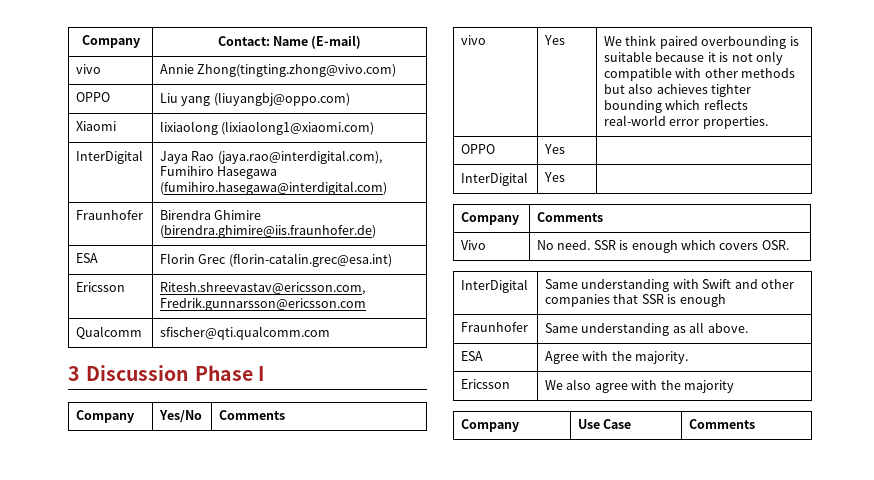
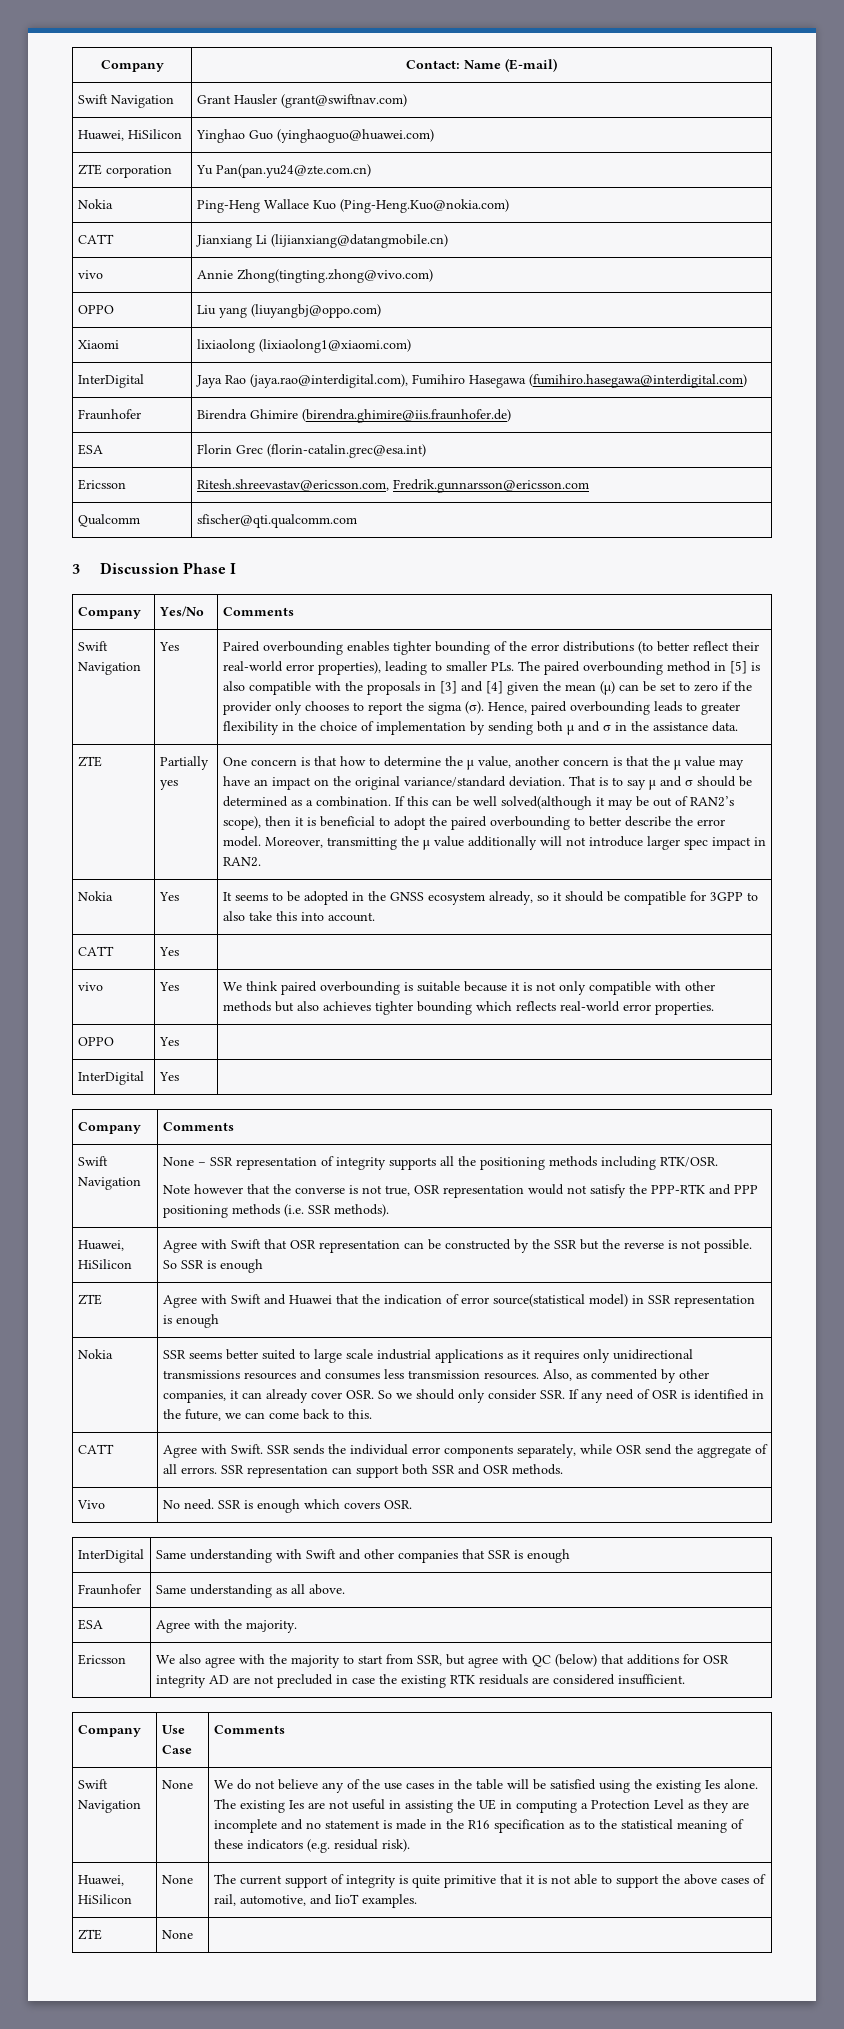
(362, 42) none -> [77,94,174,108] [196,94,407,108] [77,129,182,141] [195,129,434,143] [77,164,172,178] [195,164,371,178] [77,199,113,209] [196,199,509,213] [77,234,114,244] [195,234,448,248] // Swift Navigation | Grant Hausler (grant@swiftnav.com) // Huawei, HiSilicon | Yinghao Guo (yinghaoguo@huawei.com) // ZTE corporation | Yu Pan(pan.yu24@zte.com.cn) // Nokia | Ping-Heng Wallace Kuo (Ping-Heng.Kuo@nokia.com) // CATT | Jianxiang Li (lijianxiang@datangmobile.cn)
(286, 415) none -> [77,641,108,651] [77,662,141,675] [158,642,179,651] [222,641,759,655] [222,661,760,675] [222,681,752,695] [222,701,740,715] [222,721,738,735] [77,756,102,767] [159,756,209,770] [159,780,178,790] [222,756,744,770] [222,776,752,790] [222,796,734,810] [222,816,725,830] [222,836,766,850] [222,857,261,867] [77,891,113,901] [158,892,179,901] [222,891,758,905] [222,911,375,922] [77,946,114,956] [158,947,179,956] // Swift Navigation | Yes | Paired overbounding enables tighter bounding of the error distributions (to better reflect their real-world error properties), leading to smaller PLs. The paired overbounding method in [5] is also compatible with the proposals in [3] and [4] given the mean (µ) can be set to zero if the provider only chooses to report the sigma (σ). Hence, paired overbounding leads to greater flexibility in the choice of implementation by sending both µ and σ in the assistance data. // ZTE | Partially yes | One concern is that how to determine the μ value, another concern is that the μ value may have an impact on the original variance/standard deviation. That is to say μ and σ should be determined as a combination. If this can be well solved(although it may be out of RAN2’s scope), then it is beneficial to adopt the paired overbounding to better describe the error model. Moreover, transmitting the μ value additionally will not introduce larger spec impact in RAN2. // Nokia | Yes | It seems to be adopted in the GNSS ecosystem already, so it should be compatible for 3GPP to also take this into account. // CATT | Yes |
(604, 217) none -> [77,1156,108,1166] [77,1177,141,1190] [162,1156,718,1170] [162,1184,758,1198] [162,1204,389,1218] [77,1240,124,1251] [77,1259,132,1269] [162,1239,752,1253] [162,1259,263,1273] [77,1294,102,1305] [162,1294,755,1308] [162,1314,219,1328] [77,1349,113,1359] [162,1349,693,1363] [162,1369,709,1383] [162,1389,764,1403] [162,1409,372,1421] [77,1444,114,1454] [162,1444,768,1458] [162,1464,563,1478] // Swift Navigation | None – SSR representation of integrity supports all the positioning methods including RTK/OSR. // Note however that the converse is not true, OSR representation would not satisfy the PPP-RTK and PPP positioning methods (i.e. SSR methods). // Huawei, HiSilicon | Agree with Swift that OSR representation can be constructed by the SSR but the reverse is not possible. So SSR is enough // ZTE | Agree with Swift and Huawei that the indication of error source(statistical model) in SSR representation is enough // Nokia | SSR seems better suited to large scale industrial applications as it requires only unidirectional transmissions resources and consumes less transmission resources. Also, as commented by other companies, it can already cover OSR. So we should only consider SSR. If any need of OSR is identified in the future, we can come back to this. // CATT | Agree with Swift. SSR sends the individual error components separately, while OSR send the aggregate of all errors. SSR representation can support both SSR and OSR methods.
[461,419,520,432] [578,419,632,429] [689,419,756,429] // Company | Use Case | Comments -> [342,1654,729,1668] [155,1674,685,1688] [77,1725,141,1737] [161,1725,185,1734] [161,1745,192,1754] [213,1725,285,1734] [77,1779,108,1789] [77,1800,141,1813] [161,1780,193,1789] [213,1779,758,1793] [213,1799,749,1813] [213,1819,744,1833] [213,1839,410,1853] [77,1875,124,1886] [77,1894,132,1904] [161,1875,193,1884] [213,1874,766,1888] [213,1894,417,1908] [77,1929,102,1940] [161,1930,193,1939] to start from SSR, but agree with QC (below) that additions for OSR integrity AD are not precluded in case the existing RTK residuals are considered insufficient. // Company | Use Case | Comments // Swift Navigation | None | We do not believe any of the use cases in the table will be satisfied using the existing Ies alone. The existing Ies are not useful in assisting the UE in computing a Protection Level as they are incomplete and no statement is made in the R16 specification as to the statistical meaning of these indicators (e.g. residual risk). // Huawei, HiSilicon | None | The current support of integrity is quite primitive that it is not able to support the above cases of rail, automotive, and IioT examples. // ZTE | None |

